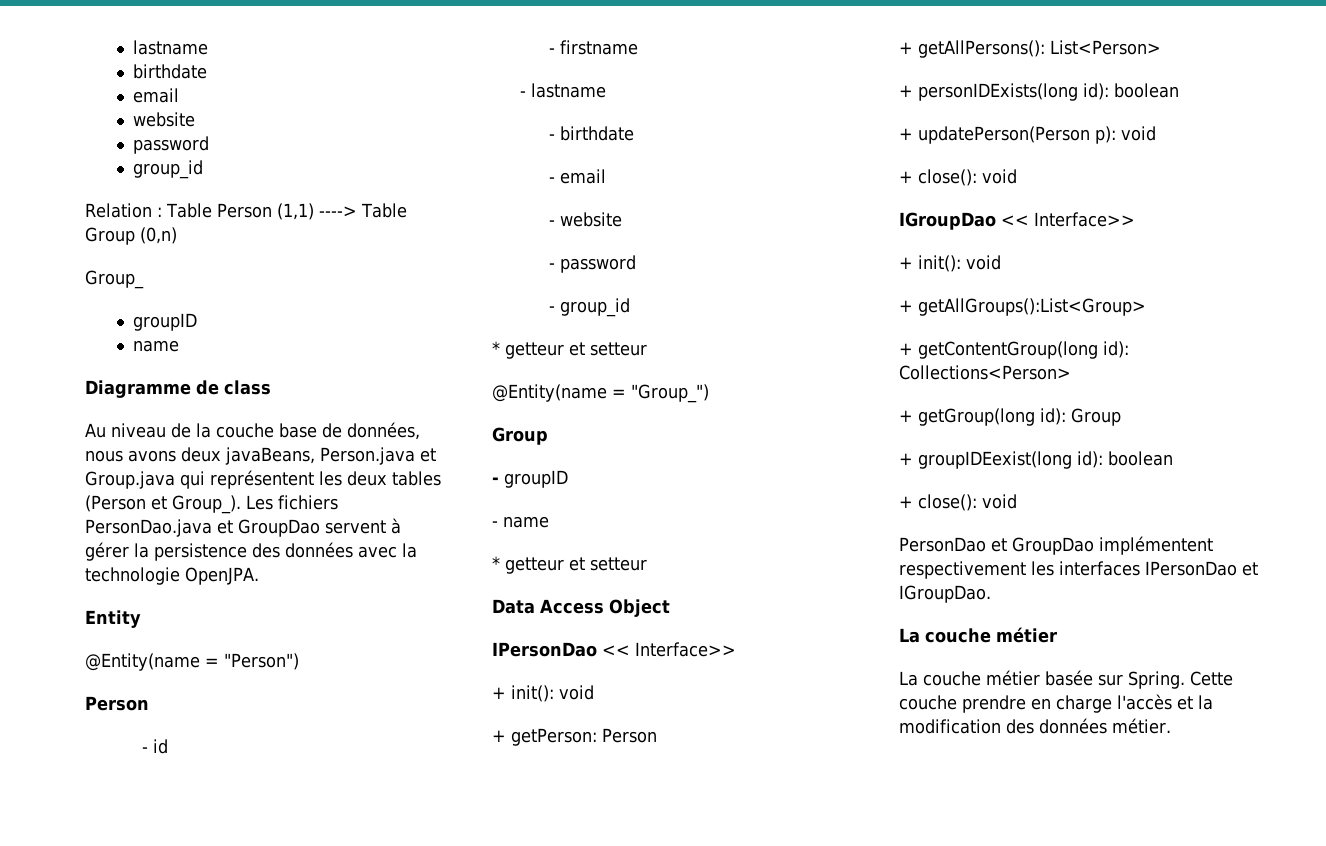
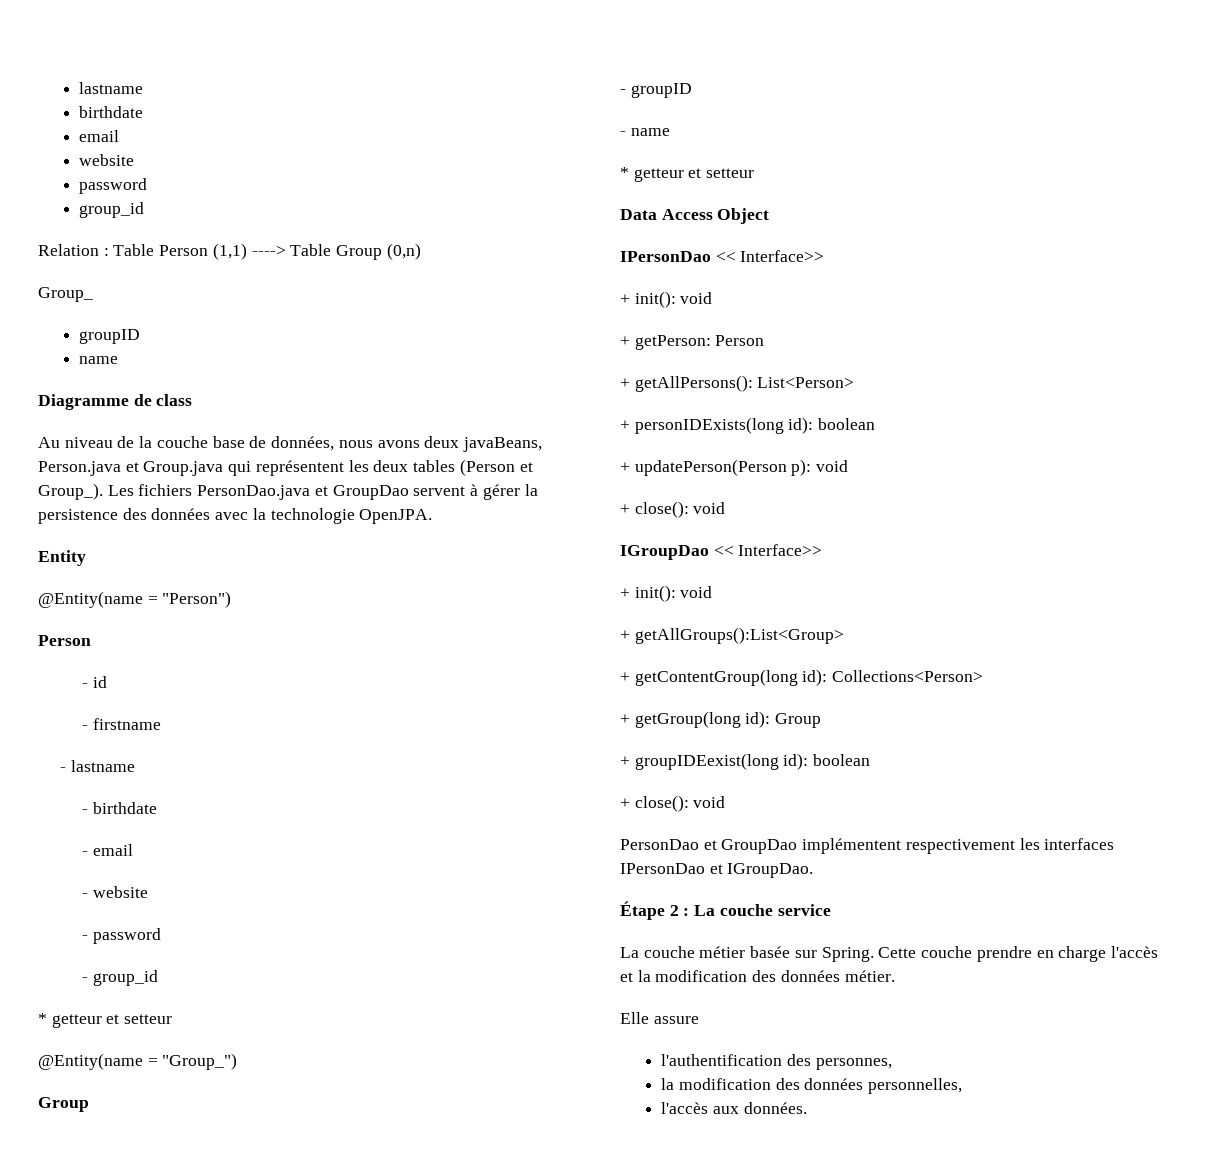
[899,627,1057,643] La couche métier -> [620,901,831,920] Étape 2 : La couche service
(1171, 726) none -> [620,1012,699,1024] [661,1054,892,1070] [661,1078,963,1094] [661,1102,807,1114] // Elle assure // l'authentification des personnes, // la modification des données personnelles, // l'accès aux données.

